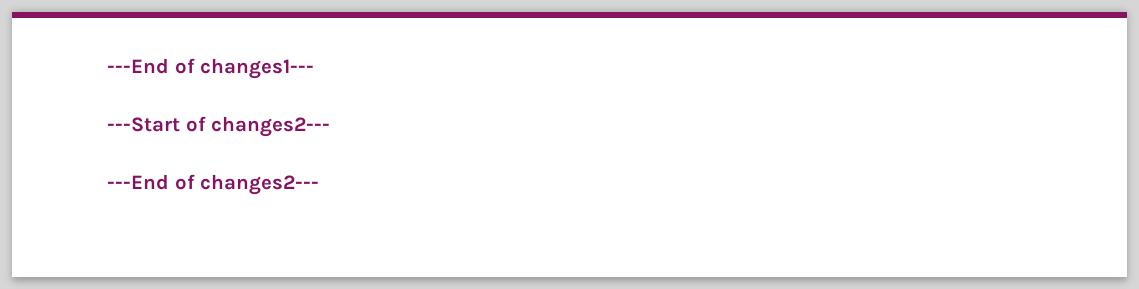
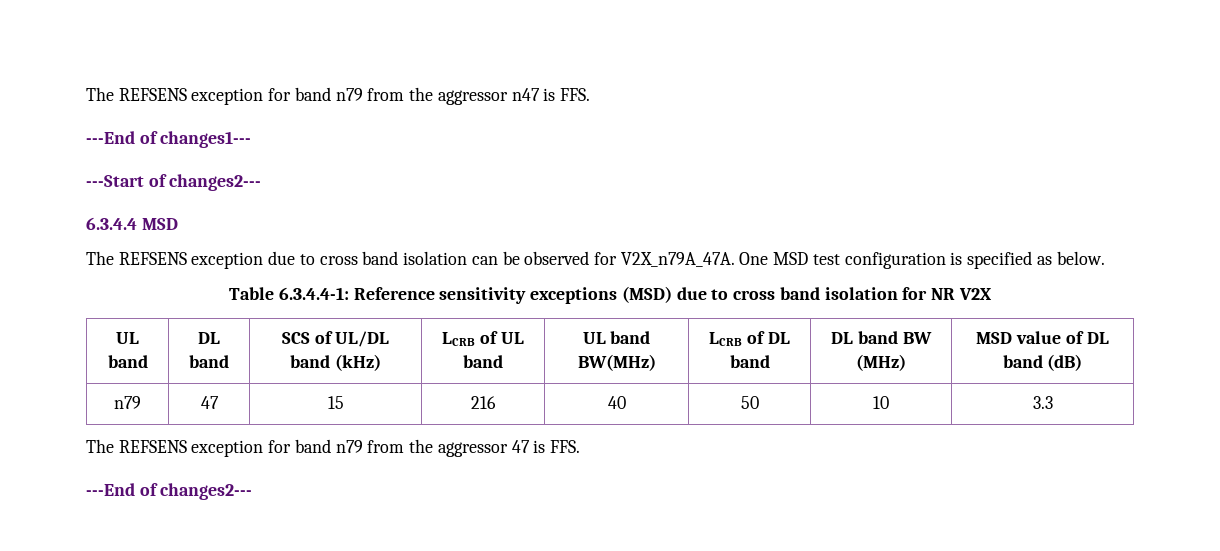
(107, 66) none -> [86,87,590,105] The REFSENS exception for band n79 from the aggressor n47 is FFS. //
(331, 126) none -> [86,217,178,230] [86,251,1105,269] [229,286,992,304] [116,332,139,344] [107,355,148,368] [198,332,220,344] [189,355,229,368] [281,331,390,347] [290,354,381,371] [442,331,524,346] [463,355,503,368] [582,331,651,344] [577,354,656,371] [709,331,790,346] [729,355,770,368] [831,331,932,344] [856,354,906,371] [976,331,1109,344] [1002,354,1083,371] [114,396,141,409] [200,396,219,409] [327,396,344,409] [471,396,496,409] [607,396,626,409] [740,396,759,409] [873,396,889,409] [1032,396,1053,409] [86,439,580,457] // 6.3.4.4 MSD // The REFSENS exception due to cross band isolation can be observed for V2X_n79A_47A. One MSD test configuration is specified as below. // Table 6.3.4.4-1: Reference sensitivity exceptions (MSD) due to cross band isolation for NR V2X // UL band | DL band | SCS of UL/DL band (kHz) | LCRB of UL band | UL band BW(MHz) | LCRB of DL band | DL band BW (MHz) | MSD value of DL band (dB) // n79 | 47 | 15 | 216 | 40 | 50 | 10 | 3.3 // The REFSENS exception for band n79 from the aggressor 47 is FFS.

